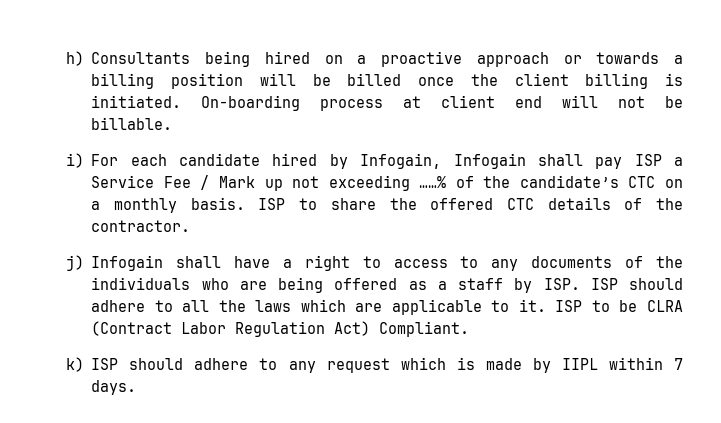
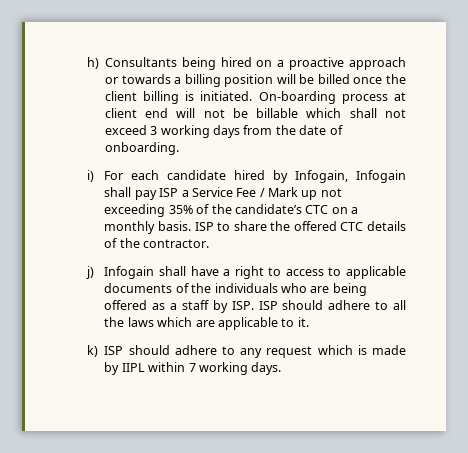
[91,117,173,130] billable. -> [256,108,406,118] [104,125,343,138] [104,142,179,155] billable which shall not exceed 3 working days from the date of onboarding.
[419,176,447,188] ……% -> [168,205,193,214] 35%
[491,259,519,271] any -> [345,266,406,279] applicable
[555,300,684,312] [91,321,470,337] ISP to be CLRA (Contract Labor Regulation Act) Compliant. -> (309, 322) none
(683, 364) none -> [198,362,248,375] working

